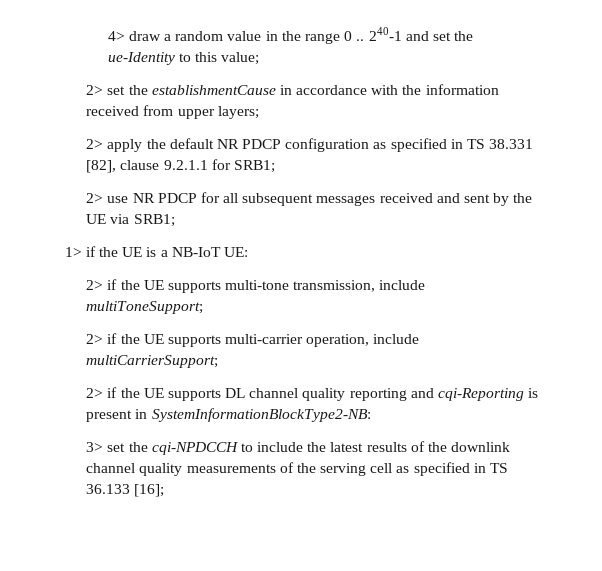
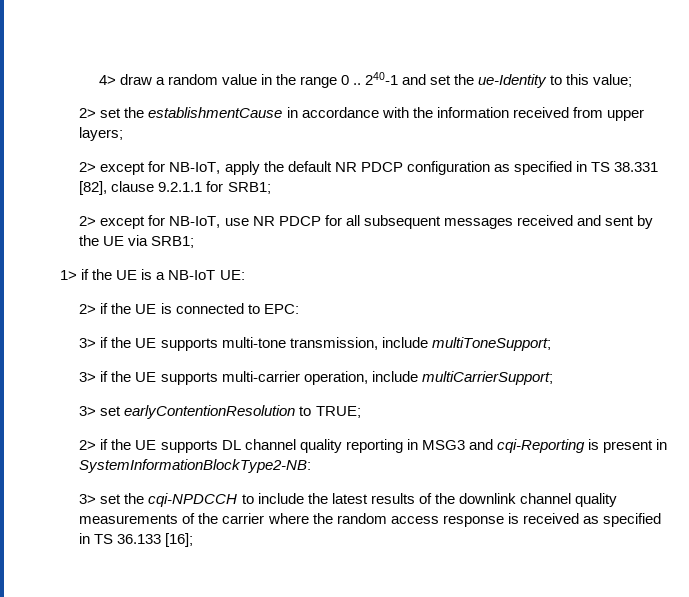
(104, 144) none -> [100,161,221,175] except for NB-IoT,
(104, 198) none -> [100,215,221,229] except for NB-IoT,
(164, 285) none -> [160,303,299,314] [79,337,157,348] is connected to EPC: // 3> if the UE
[86,334,104,344] 2> -> [79,372,97,382] 3>
(219, 361) none -> [79,405,361,419] // 3> set earlyContentionResolution to TRUE;
(407, 394) none -> [406,439,465,450] in MSG3
[320,463,393,476] serving cell -> [222,513,579,527] carrier where the random access response is received

